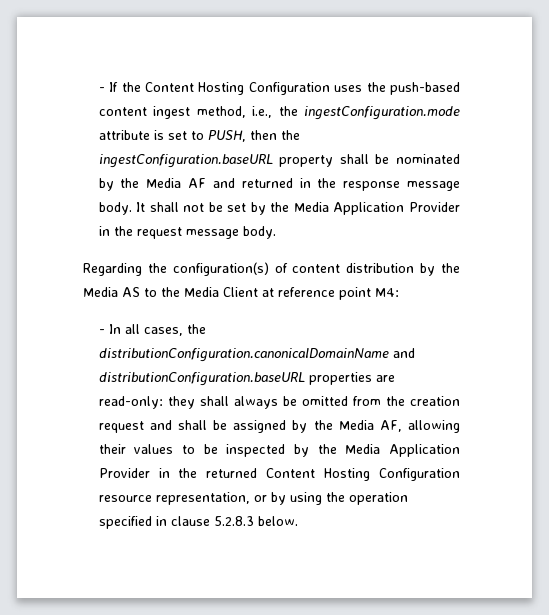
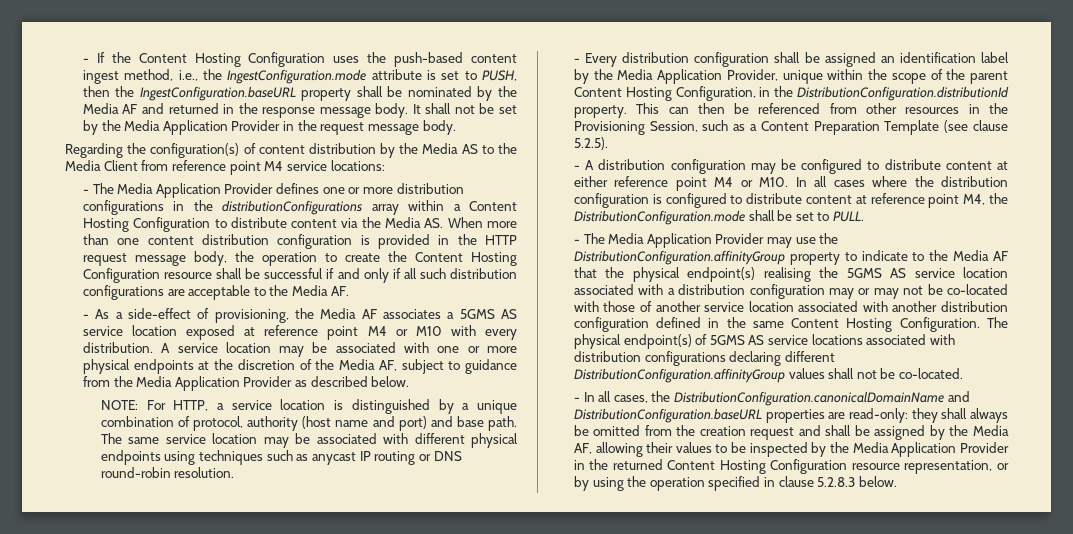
[304,106,460,120] ingestConfiguration.mode -> [227,69,367,84] IngestConfiguration.mode
[98,154,273,168] ingestConfiguration.baseURL -> [139,86,296,101] IngestConfiguration.baseURL
[262,287,399,300] at reference point M4: -> [141,160,385,175] [82,183,464,198] [82,200,517,215] [82,217,518,232] [82,234,517,249] [82,251,517,266] [82,268,517,283] [82,285,349,300] [82,308,517,323] [82,325,517,340] [82,342,518,357] [82,359,518,374] [82,376,410,391] [100,399,517,414] [100,416,517,431] [100,433,518,448] [100,450,462,465] [100,467,235,478] [573,52,1009,67] [573,69,1008,84] [573,86,1009,101] [573,103,1009,118] [573,120,1008,135] [573,137,608,150] [573,159,1008,174] [573,176,1008,191] [573,193,1009,208] [573,210,865,225] [573,233,839,248] [573,250,1008,265] [573,267,1008,282] [573,284,1008,299] [573,301,1008,312] [573,317,1008,332] [573,334,956,349] [573,351,835,366] [573,368,964,383] from reference point M4 service locations: // - The Media Application Provider defines one or more distribution configurations in the distributionConfigurations array within a Content Hosting Configuration to distribute content via the Media AS. When more than one content distribution configuration is provided in the HTTP request message body, the operation to create the Content Hosting Configuration resource shall be successful if and only if all such distribution configurations are acceptable to the Media AF. // - As a side-effect of provisioning, the Media AF associates a 5GMS AS service location exposed at reference point M4 or M10 with every distribution. A service location may be associated with one or more physical endpoints at the discretion of the Media AF, subject to guidance from the Media Application Provider as described below. // NOTE: For HTTP, a service location is distinguished by a unique combination of protocol, authority (host name and port) and base path. The same service location may be associated with different physical endpoints using techniques such as anycast IP routing or DNS round-robin resolution. // - Every distribution configuration shall be assigned an identification label by the Media Application Provider, unique within the scope of the parent Content Hosting Configuration, in the DistributionConfiguration.distributionId property. This can then be referenced from other resources in the Provisioning Session, such as a Content Preparation Template (see clause 5.2.5). // - A distribution configuration may be configured to distribute content at either reference point M4 or M10. In all cases where the distribution configuration is configured to distribute content at reference point M4, the DistributionConfiguration.mode shall be set to PULL. // - The Media Application Provider may use the DistributionConfiguration.affinityGroup property to indicate to the Media AF that the physical endpoint(s) realising the 5GMS AS service location associated with a distribution configuration may or may not be co-located with those of another service location associated with another distribution configuration defined in the same Content Hosting Configuration. The physical endpoint(s) of 5GMS AS service locations associated with distribution configurations declaring different DistributionConfiguration.affinityGroup values shall not be co-located.
[98,348,415,362] [98,372,305,386] distributionConfiguration.canonicalDomainName and distributionConfiguration.baseURL -> [674,391,970,406] [573,408,762,423] DistributionConfiguration.canonicalDomainName and DistributionConfiguration.baseURL

